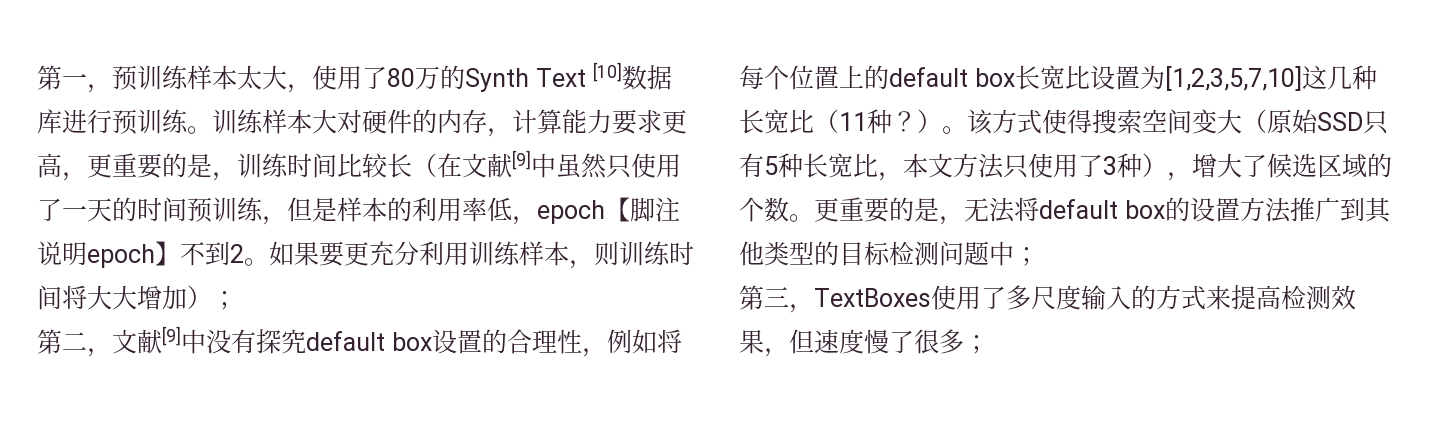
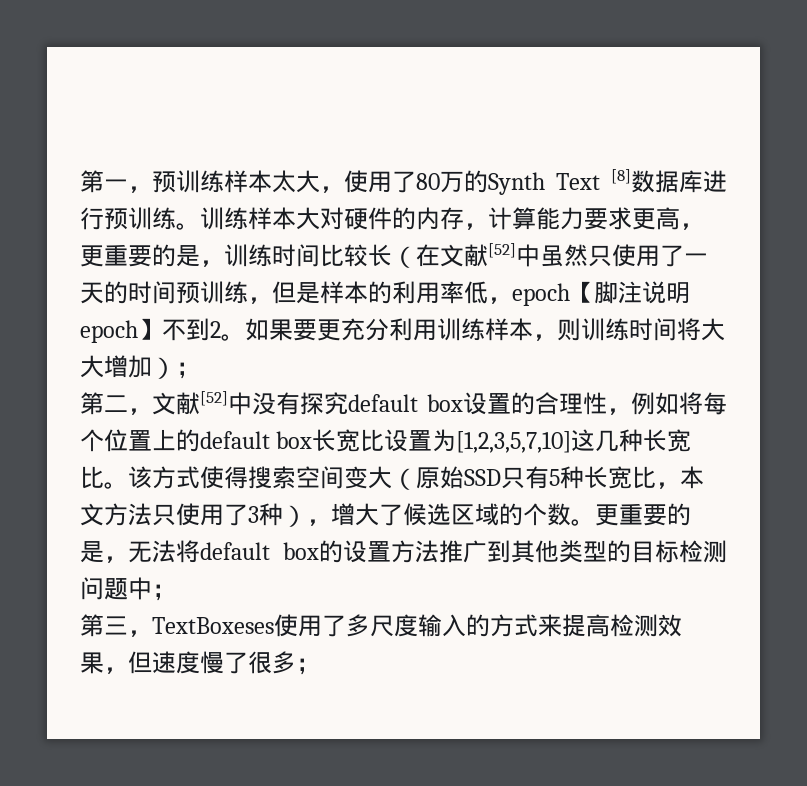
[592,62,622,82] [10] -> [611,169,631,184] [8]
[512,150,531,170] [9] -> [488,243,516,258] [52]
[162,326,181,346] [9] -> [200,391,228,406] [52]
[814,109,942,134] （11种？） -> (104, 477) none
[814,288,931,307] TextBoxes -> [152,617,274,634] TextBoxeses

